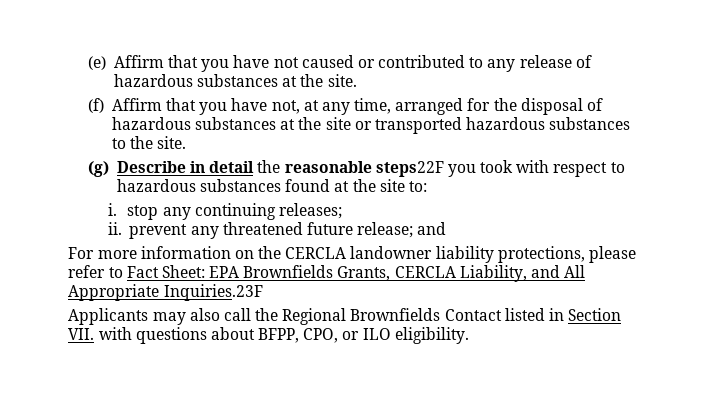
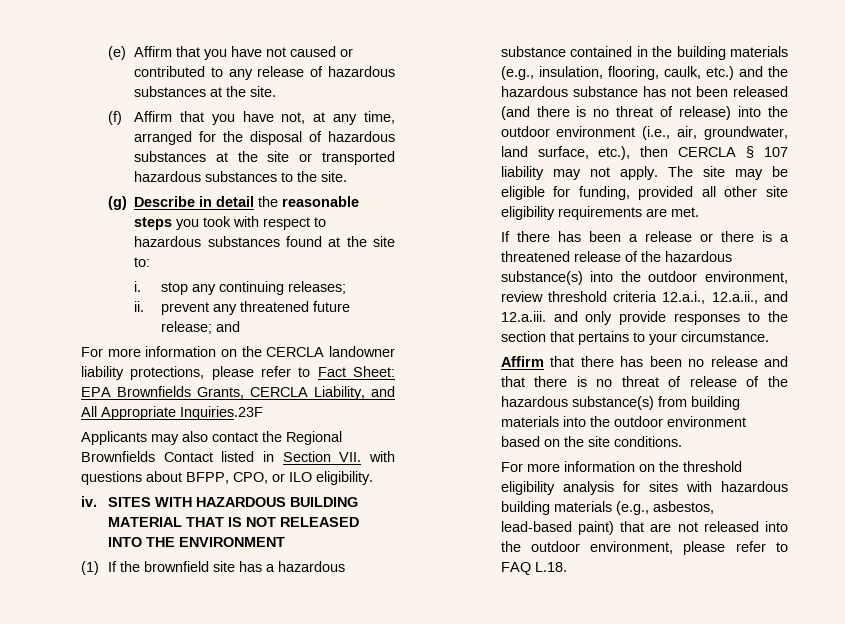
[375,161,444,177] steps22F -> [134,217,173,230] steps
[223,308,251,321] call -> [212,432,259,442] contact
(469, 335) none -> [81,496,358,507] [107,517,359,527] [107,537,285,547] [81,561,345,575] [500,46,788,60] [500,66,788,80] [500,86,788,97] [500,106,789,120] [500,126,788,140] [500,146,788,160] [500,166,788,180] [500,186,788,200] [500,206,699,220] [500,231,789,242] [500,251,732,262] [500,271,788,285] [500,291,788,304] [500,311,788,325] [500,331,769,345] [500,356,788,367] [500,376,789,387] [500,396,740,410] [500,416,746,427] [500,436,682,447] [500,461,742,472] [500,481,788,495] [500,501,714,515] [500,521,788,535] [500,541,788,555] [500,562,567,575] // iv. SITES WITH HAZARDOUS BUILDING MATERIAL THAT IS NOT RELEASED INTO THE ENVIRONMENT // (1) If the brownfield site has a hazardous substance contained in the building materials (e.g., insulation, flooring, caulk, etc.) and the hazardous substance has not been released (and there is no threat of release) into the outdoor environment (i.e., air, groundwater, land surface, etc.), then CERCLA § 107 liability may not apply. The site may be eligible for funding, provided all other site eligibility requirements are met. // If there has been a release or there is a threatened release of the hazardous substance(s) into the outdoor environment, review threshold criteria 12.a.i., 12.a.ii., and 12.a.iii. and only provide responses to the section that pertains to your circumstance. // Affirm that there has been no release and that there is no threat of release of the hazardous substance(s) from building materials into the outdoor environment based on the site conditions. // For more information on the threshold eligibility analysis for sites with hazardous building materials (e.g., asbestos, lead-based paint) that are not released into the outdoor environment, please refer to FAQ L.18.

